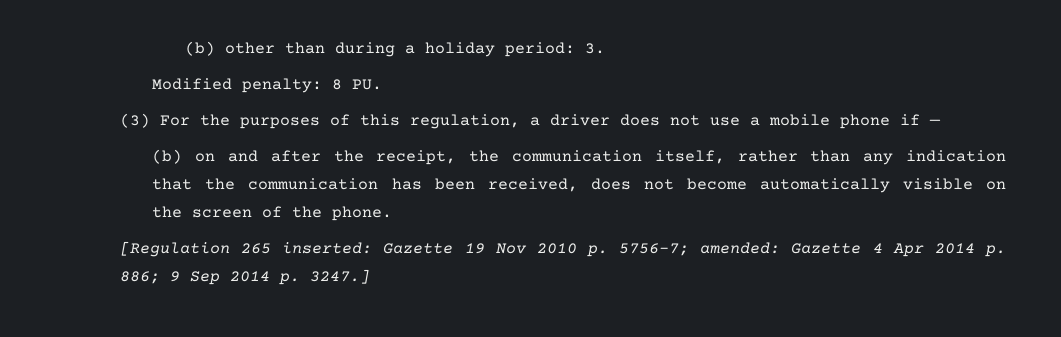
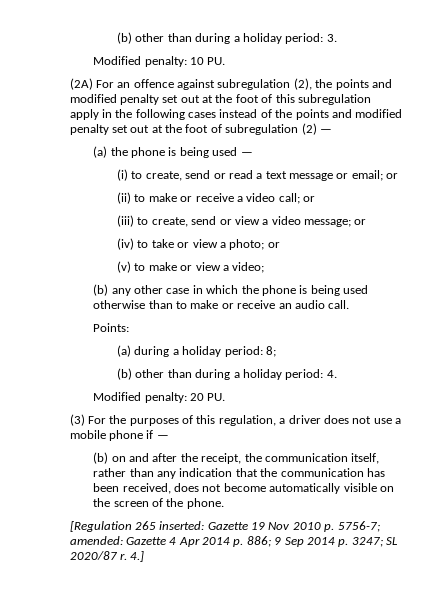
[332,79,343,90] 8 -> [190,57,226,65] [69,78,392,90] [69,94,371,105] [69,109,403,120] [69,123,332,135] [93,146,253,158] [117,169,399,181] [117,192,316,204] [117,215,367,227] [117,238,280,250] [117,261,265,273] [93,284,369,296] [93,300,350,309] [93,323,130,332] [117,345,276,357] [117,368,337,380] [93,392,205,403] 10 PU. // (2A) For an offence against subregulation (2), the points and modified penalty set out at the foot of this subregulation apply in the following cases instead of the points and modified penalty set out at the foot of subregulation (2) — // (a) the phone is being used — // (i) to create, send or read a text message or email; or // (ii) to make or receive a video call; or // (iii) to create, send or view a video message; or // (iv) to take or view a photo; or // (v) to make or view a video; // (b) any other case in which the phone is being used otherwise than to make or receive an audio call. // Points: // (a) during a holiday period: 8; // (b) other than during a holiday period: 4. // Modified penalty: 20
[309,269,370,284] 3247.] -> [351,537,399,547] [69,551,145,562] 3247; SL 2020/87 r. 4.]

